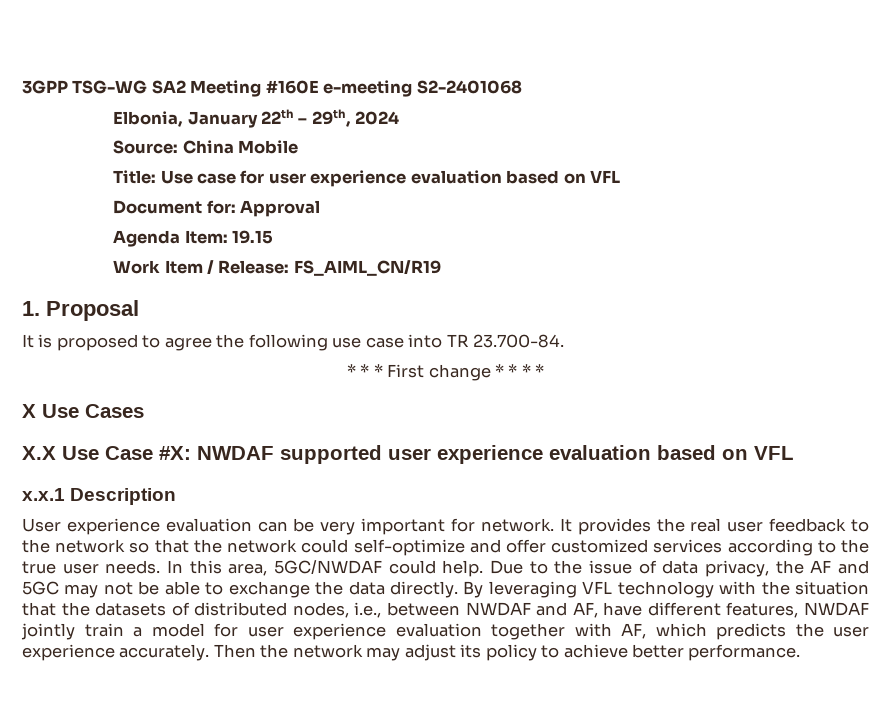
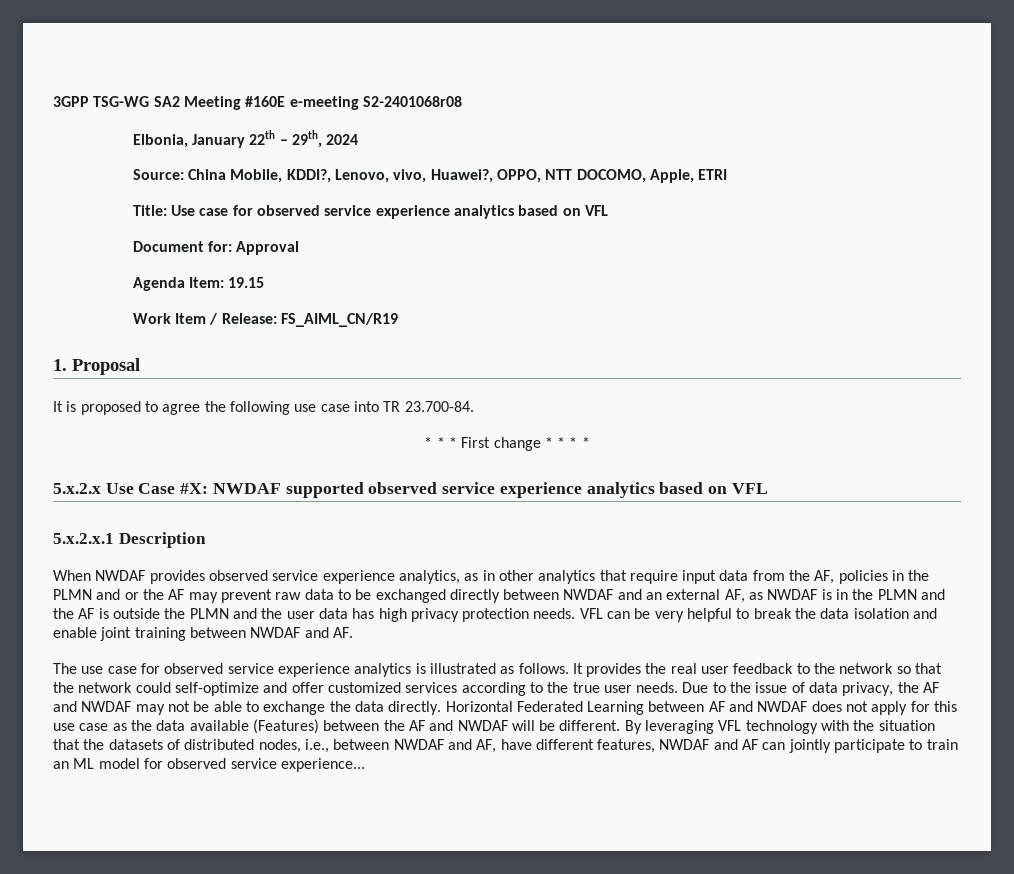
[416,80,522,94] S2-2401068 -> [362,96,462,107] S2-2401068r08
[238,140,299,154] Mobile -> [230,169,728,183] Mobile, KDDI?, Lenovo, vivo, Huawei?, OPPO, NTT DOCOMO, Apple, ETRI
[268,170,502,187] user experience evaluation -> [257,205,514,219] observed service experience analytics
[22,404,144,418] [22,446,56,460] X Use Cases // X.X -> [53,483,101,494] 5.x.2.x
[388,445,794,464] [22,488,65,501] user experience evaluation based on VFL // x.x.1 -> [368,482,768,498] [53,533,114,544] observed service experience analytics based on VFL // 5.x.2.x.1
[22,518,554,535] User experience evaluation can be very important for network. -> [53,570,930,584] [53,589,946,603] [53,608,938,622] [53,627,353,641] [53,663,569,677] When NWDAF provides observed service experience analytics, as in other analytics that require input data from the AF, policies in the PLMN and or the AF may prevent raw data to be exchanged directly between NWDAF and an external AF, as NWDAF is in the PLMN and the AF is outside the PLMN and the user data has high privacy protection needs. VFL can be very helpful to break the data isolation and enable joint training between NWDAF and AF. // The use case for observed service experience analytics is illustrated as follows.
[167,560,484,577] In this area, 5GC/NWDAF could help. -> (679, 687) none
[22,581,59,595] 5GC -> [81,701,132,712] NWDAF
(458, 589) none -> [445,701,958,715] [53,719,621,734] Horizontal Federated Learning between AF and NWDAF does not apply for this use case as the data available (Features) between the AF and NWDAF will be different.
[21,623,869,640] [22,644,801,661] jointly train a model for user experience evaluation together with AF, which predicts the user experience accurately. Then the network may adjust its policy to achieve better performance. -> [713,739,958,753] [53,758,365,772] and AF can jointly participate to train an ML model for observed service experience...

